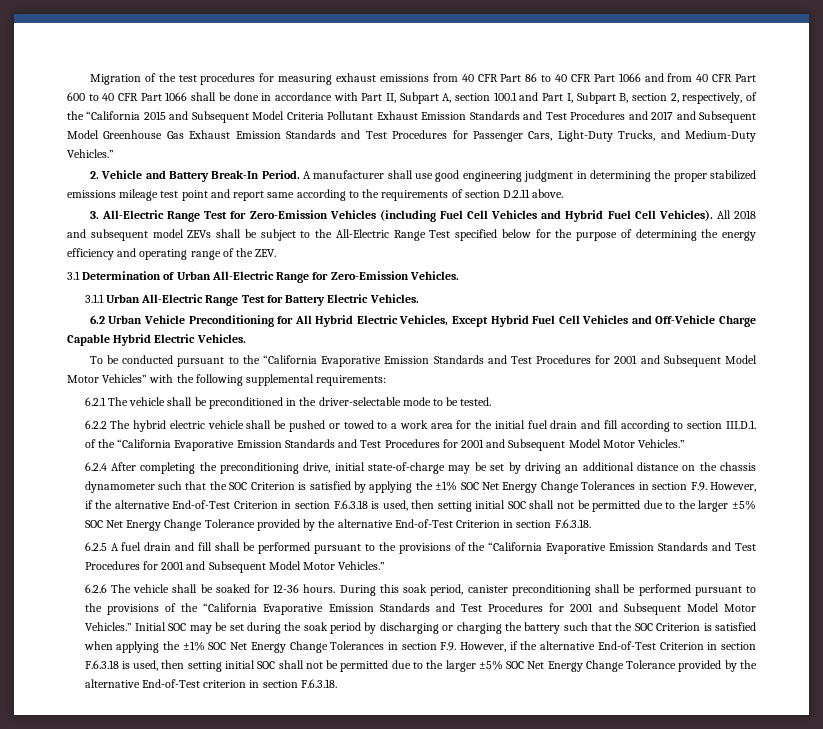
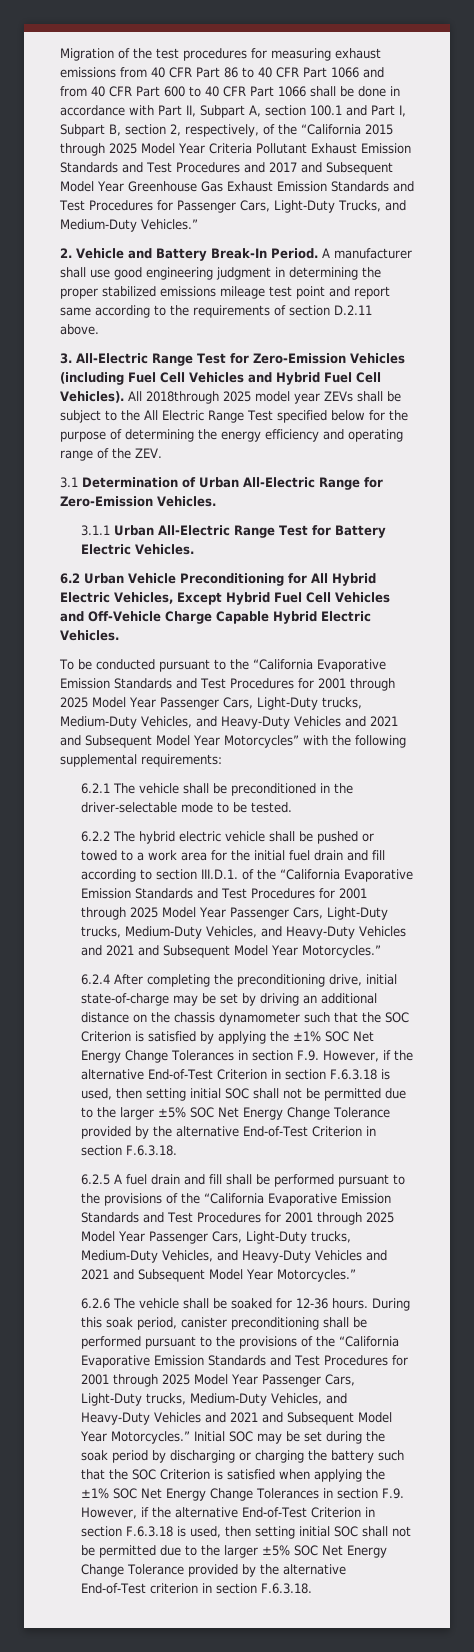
[169,111,285,123] and Subsequent Model -> [60,143,205,156] through 2025 Model Year
(99, 134) none -> [97,181,124,192] Year
[734,210,756,219] [67,229,184,241] 2018 and subsequent model -> [146,391,320,404] 2018through 2025 model year
[335,229,389,238] All-Electric -> [144,410,204,421] All Electric
[640,355,757,367] [67,374,148,383] and Subsequent Model Motor Vehicles” -> [349,678,395,691] [60,697,362,710] [60,716,398,729] [60,735,299,748] through 2025 Model Year Passenger Cars, Light-Duty trucks, Medium-Duty Vehicles, and Heavy-Duty Vehicles and 2021 and Subsequent Model Year Motorcycles”
[486,439,686,451] and Subsequent Model Motor Vehicles.” -> [81,907,388,920] [81,926,407,939] [81,945,381,958] through 2025 Model Year Passenger Cars, Light-Duty trucks, Medium-Duty Vehicles, and Heavy-Duty Vehicles and 2021 and Subsequent Model Year Motorcycles.”
[186,561,386,573] and Subsequent Model Motor Vehicles.” -> [316,1212,394,1225] [81,1231,351,1244] [81,1250,388,1263] [81,1269,356,1282] through 2025 Model Year Passenger Cars, Light-Duty trucks, Medium-Duty Vehicles, and Heavy-Duty Vehicles and 2021 and Subsequent Model Year Motorcycles.”
[598,603,756,615] [84,622,132,631] and Subsequent Model Motor Vehicles.” -> [113,1374,355,1387] [81,1393,348,1406] [81,1412,393,1425] [80,1431,190,1444] through 2025 Model Year Passenger Cars, Light-Duty trucks, Medium-Duty Vehicles, and Heavy-Duty Vehicles and 2021 and Subsequent Model Year Motorcycles.”

